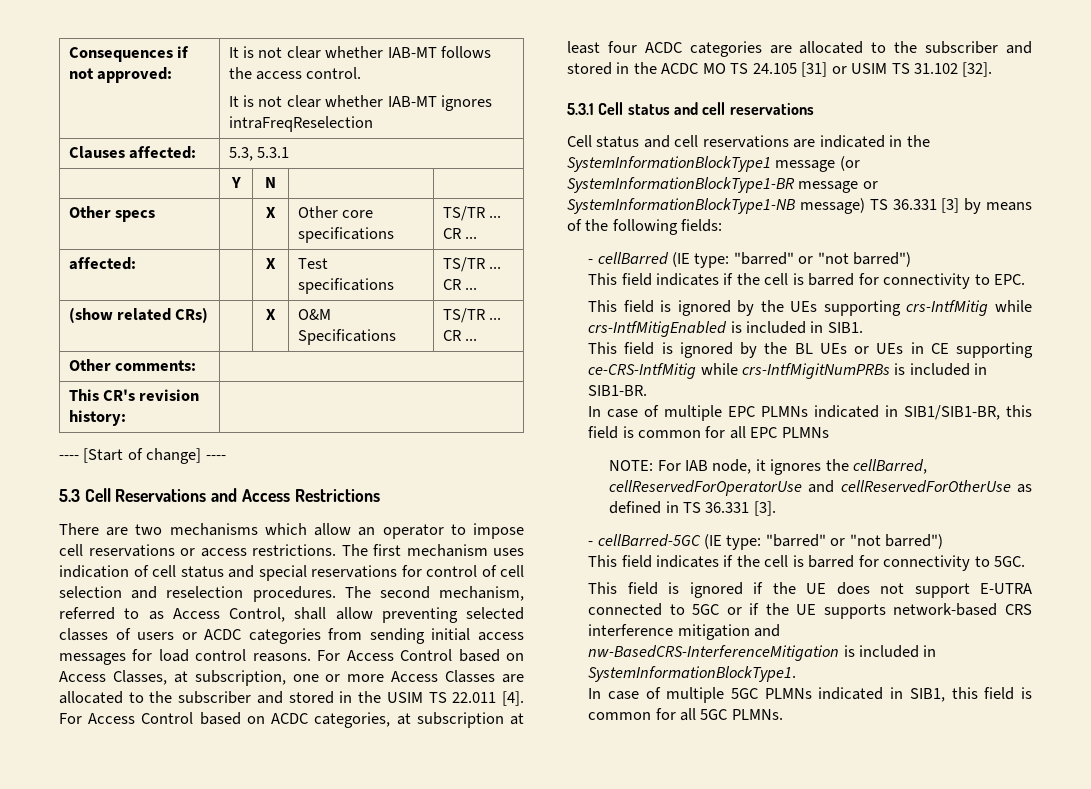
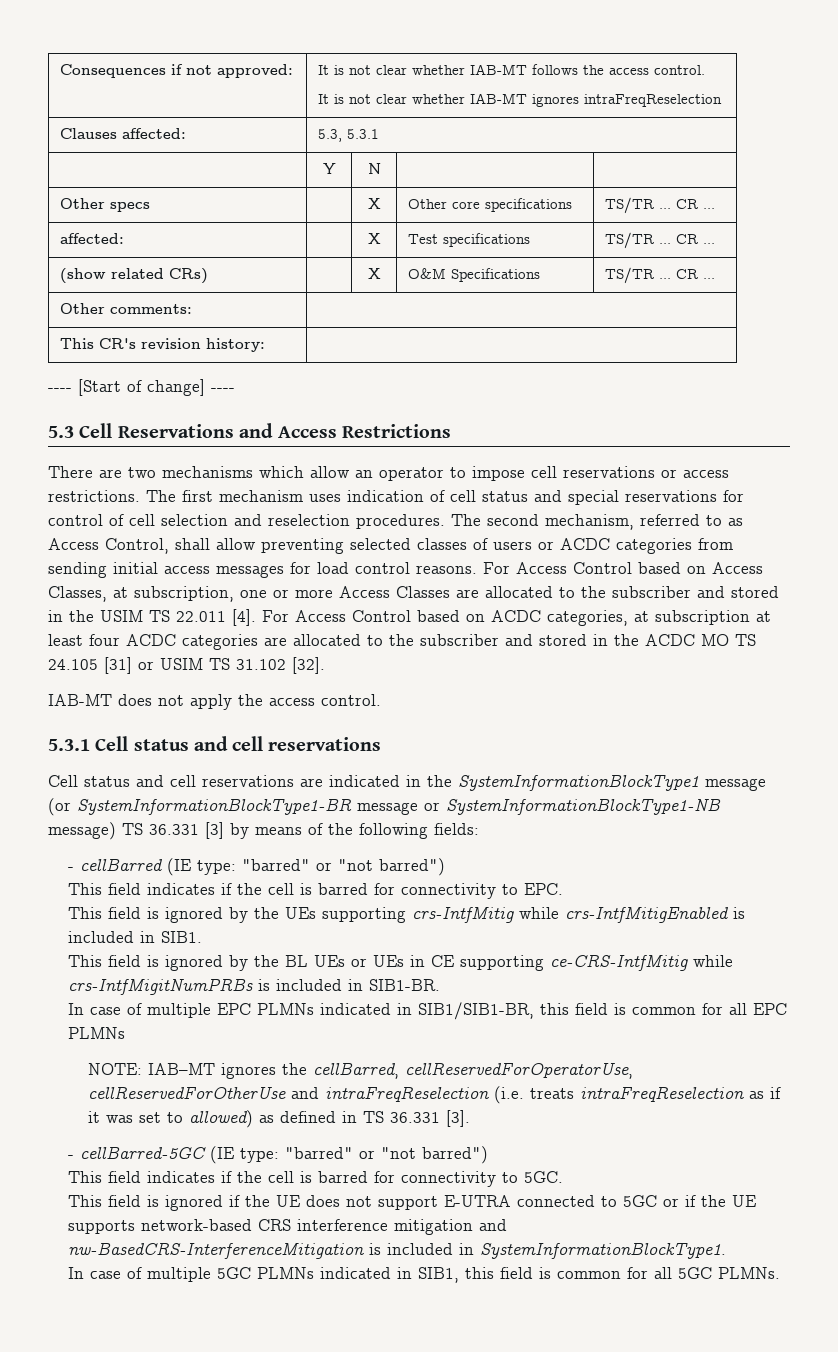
(993, 69) none -> [48,694,381,710] // IAB-MT does not apply the access control.
[657,459,928,475] [609,480,1011,496] For IAB node, it ignores the cellBarred, cellReservedForOperatorUse and cellReservedForOtherUse -> [148,1062,634,1079] [88,1086,782,1104] [88,1110,254,1128] IAB–MT ignores the cellBarred, cellReservedForOperatorUse, cellReservedForOtherUse and intraFreqReselection (i.e. treats intraFreqReselection as if it was set to allowed)

